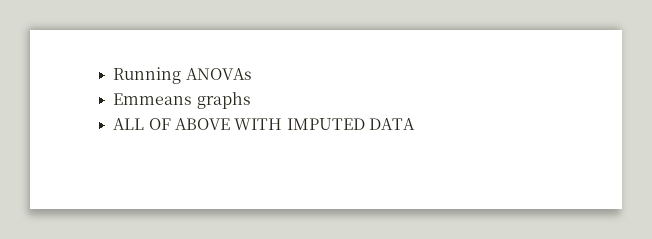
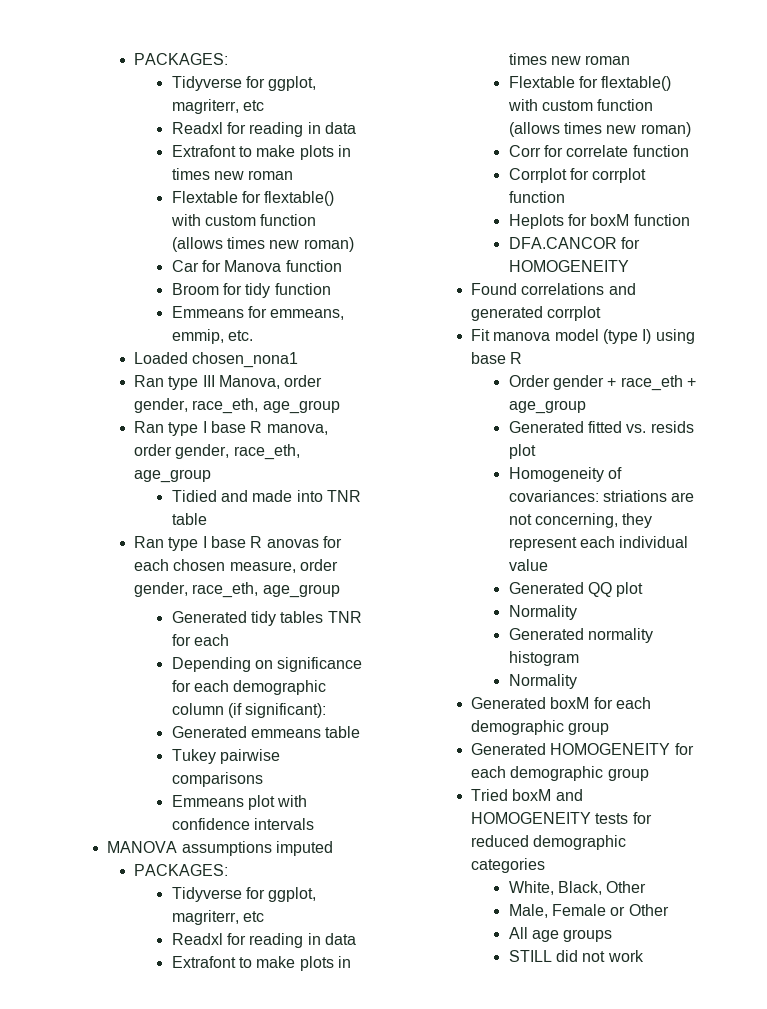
[113,67,252,84] [113,92,251,109] [113,118,415,130] Running ANOVAs // Emmeans graphs // ALL OF ABOVE WITH IMPUTED DATA -> [134,53,229,65] [171,76,317,91] [171,99,265,114] [171,122,357,137] [171,145,352,160] [171,168,294,180] [171,191,335,206] [170,214,317,226] [171,237,354,252] [171,260,342,272] [171,283,331,298] [171,306,345,320] [171,329,254,344] [134,352,299,368] [134,375,323,390] [134,398,340,414] [134,421,328,436] [134,444,300,460] [134,469,212,483] [171,490,362,502] [171,513,207,525] [134,536,343,551] [134,559,339,573] [134,582,340,598] [171,611,362,626] [171,634,230,646] [171,657,363,672] [171,680,327,695] [171,703,327,718] [171,726,361,738] [171,749,281,764] [171,772,263,787] [171,795,308,810] [171,818,315,830] [107,841,334,856] [134,864,229,876] [171,887,317,902] [171,910,265,925] [171,933,357,948] [171,956,352,971] [508,53,631,65] [508,76,672,91] [507,99,654,111] [508,122,691,137] [508,145,689,157] [508,168,647,183] [508,191,565,203] [508,214,690,229] [508,237,641,249] [508,260,629,272] [471,283,636,295] [471,306,602,321] [471,329,695,344] [471,352,523,364] [508,375,697,391] [508,400,586,414] [508,421,694,433] [508,444,536,459] [508,467,623,482] [508,490,695,502] [508,513,653,528] [508,536,689,551] [508,559,548,571] [508,582,644,597] [508,605,577,620] [508,628,654,643] [508,651,579,666] [508,674,577,689] [471,697,652,709] [471,720,610,735] [471,743,694,755] [471,766,649,781] [471,789,583,801] [471,812,652,824] [471,835,627,850] [471,858,546,873] [508,881,647,895] [508,904,669,918] [508,927,613,942] [508,950,644,962] PACKAGES: // Tidyverse for ggplot, magriterr, etc // Readxl for reading in data // Extrafont to make plots in times new roman // Flextable for flextable() with custom function (allows times new roman) // Car for Manova function // Broom for tidy function // Emmeans for emmeans, emmip, etc. // Loaded chosen_nona1 // Ran type III Manova, order gender, race_eth, age_group // Ran type I base R manova, order gender, race_eth, age_group // Tidied and made into TNR table // Ran type I base R anovas for each chosen measure, order gender, race_eth, age_group // Generated tidy tables TNR for each // Depending on significance for each demographic column (if significant): // Generated emmeans table // Tukey pairwise comparisons // Emmeans plot with confidence intervals // MANOVA assumptions imputed // PACKAGES: // Tidyverse for ggplot, magriterr, etc // Readxl for reading in data // Extrafont to make plots in times new roman // Flextable for flextable() with custom function (allows times new roman) // Corr for correlate function // Corrplot for corrplot function // Heplots for boxM function // DFA.CANCOR for HOMOGENEITY // Found correlations and generated corrplot // Fit manova model (type I) using base R // Order gender + race_eth + age_group // Generated fitted vs. resids plot // Homogeneity of covariances: striations are not concerning, they represent each individual value // Generated QQ plot // Normality // Generated normality histogram // Normality // Generated boxM for each demographic group // Generated HOMOGENEITY for each demographic group // Tried boxM and HOMOGENEITY tests for reduced demographic categories // White, Black, Other // Male, Female or Other // All age groups // STILL did not work

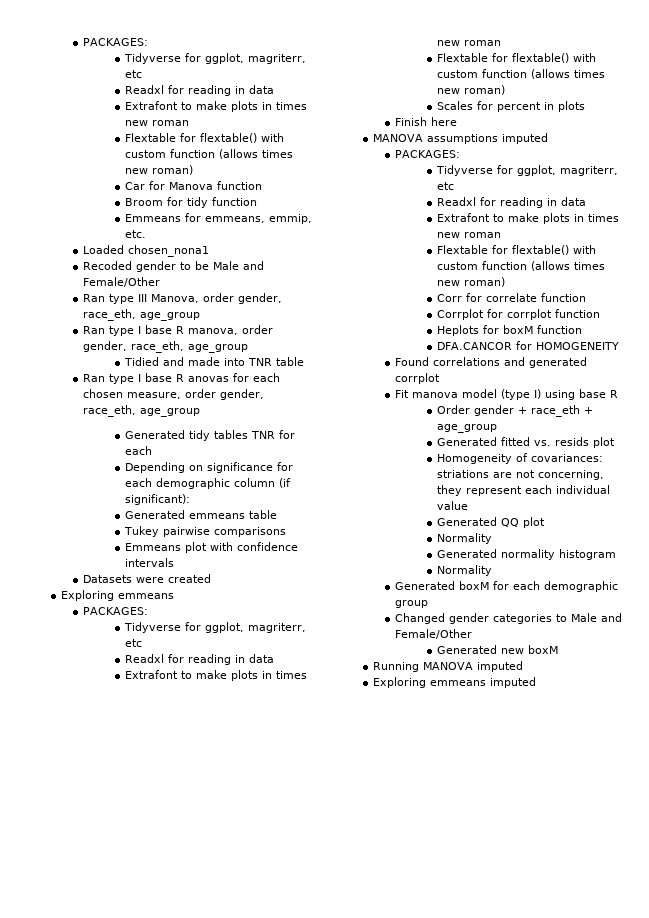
(299, 360) none -> [82,261,264,272] [82,277,160,287] // Recoded gender to be Male and Female/Other
(315, 824) none -> [82,574,211,583] [61,590,175,601] [82,607,148,615] [124,622,307,633] [125,639,143,647] [125,654,275,665] [125,670,308,681] [437,40,502,46] [437,53,597,63] [437,69,606,79] [437,85,506,95] [437,101,586,112] [394,117,457,126] // Datasets were created // Exploring emmeans // PACKAGES: // Tidyverse for ggplot, magriterr, etc // Readxl for reading in data // Extrafont to make plots in times new roman // Flextable for flextable() with custom function (allows times new roman) // Scales for percent in plots // Finish here
[471,743,694,755] [471,766,649,781] [471,789,583,801] [471,812,652,824] [471,835,627,850] [471,858,546,873] [508,881,647,895] [508,904,669,918] [508,927,613,942] [508,950,644,962] Generated HOMOGENEITY for each demographic group // Tried boxM and HOMOGENEITY tests for reduced demographic categories // White, Black, Other // Male, Female or Other // All age groups // STILL did not work -> [394,613,622,624] [394,629,472,639] [437,645,559,654] [373,661,524,672] [373,677,537,688] Changed gender categories to Male and Female/Other // Generated new boxM // Running MANOVA imputed // Exploring emmeans imputed

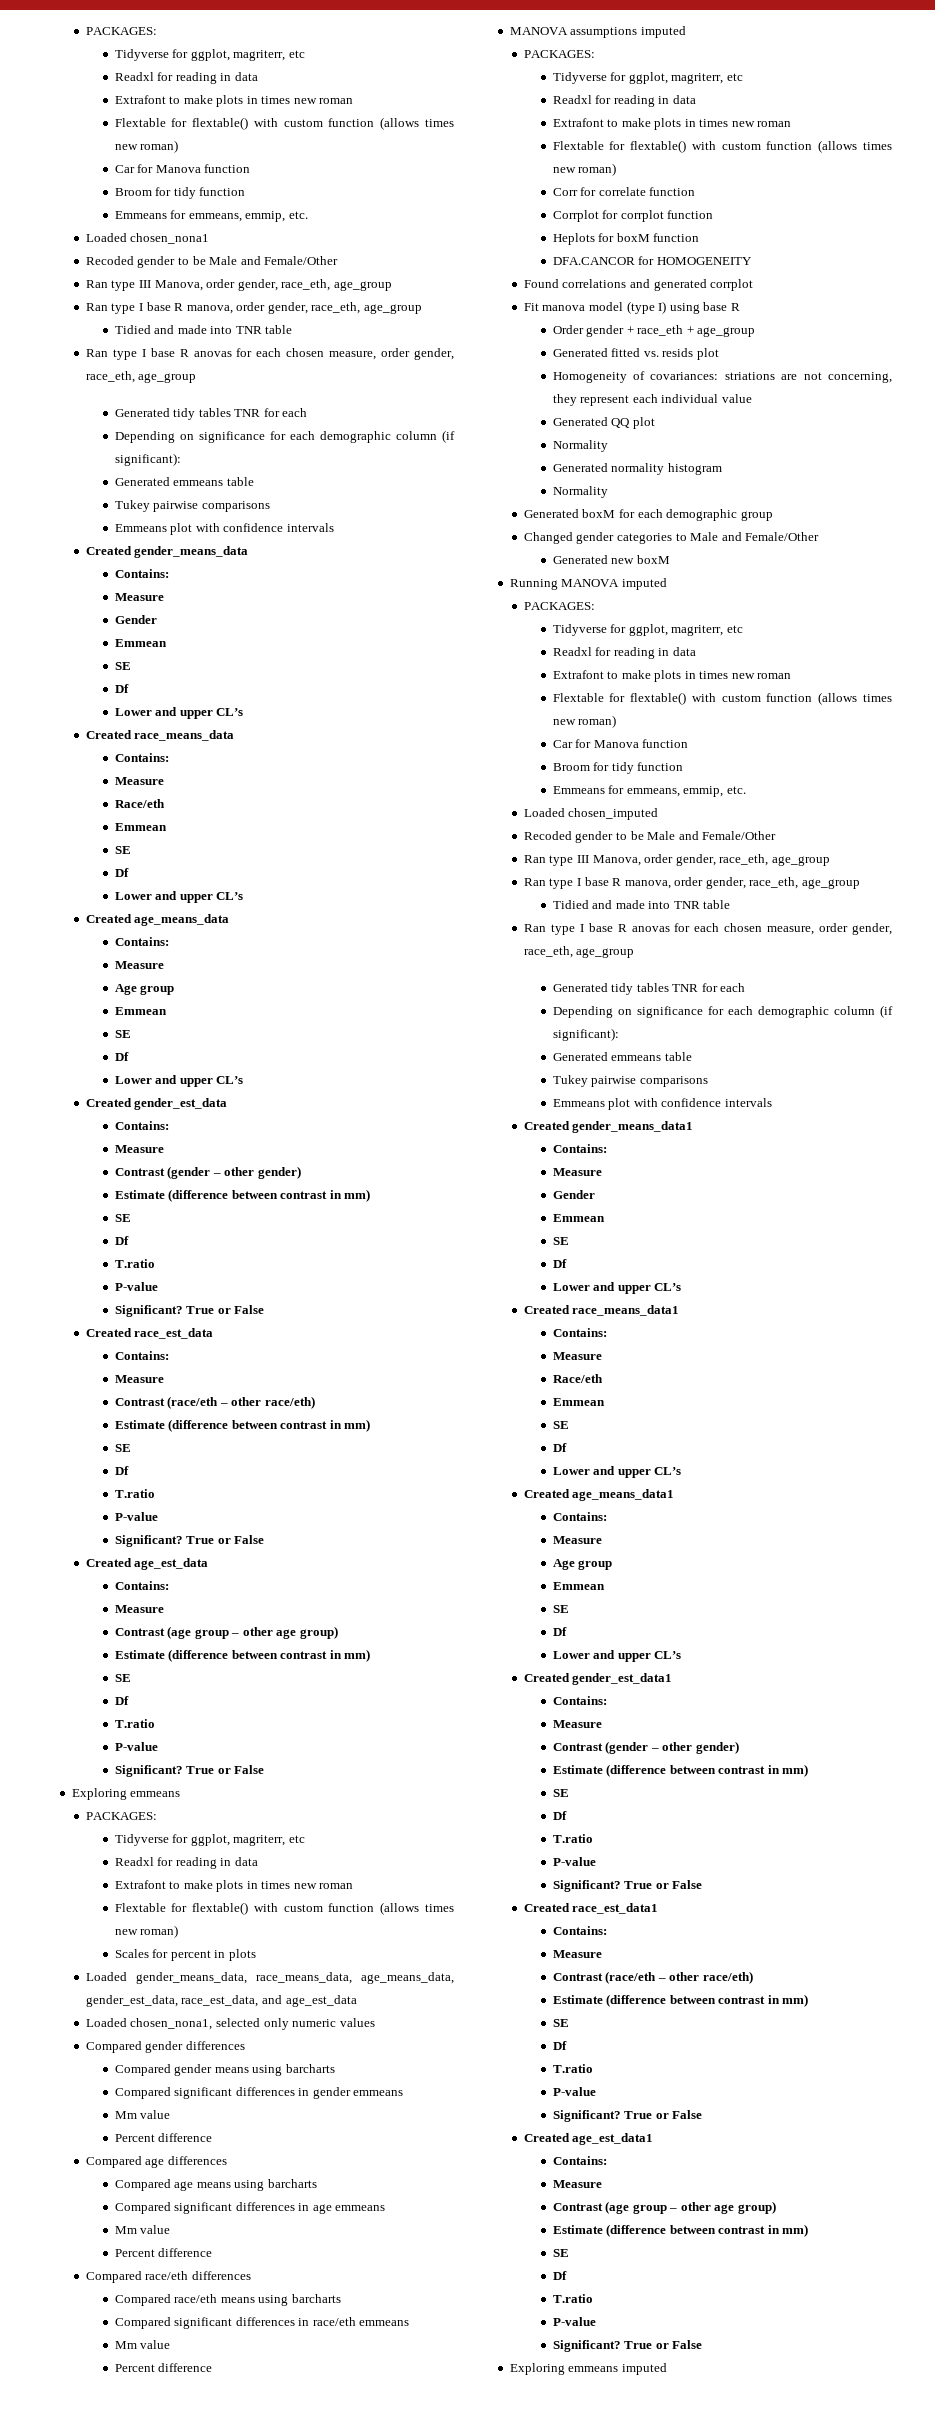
[82,574,211,583] Datasets were created -> [85,546,249,558] [114,569,169,578] [114,593,164,601] [114,615,157,624] [114,639,167,647] [114,662,131,670] [114,684,129,693] [114,707,244,719] [85,730,235,741] [114,753,169,762] [114,777,164,785] [114,799,165,808] [114,823,167,831] [114,846,131,854] [114,868,129,877] [114,891,244,903] [85,914,230,926] [114,937,169,946] [114,961,164,969] [114,984,175,995] [114,1007,167,1015] [114,1030,131,1038] [114,1052,129,1061] [114,1075,244,1087] [85,1098,228,1110] [114,1121,169,1130] [114,1145,164,1153] [114,1166,301,1179] [114,1189,371,1202] [114,1214,131,1222] [114,1236,129,1245] [114,1259,155,1268] [114,1282,158,1291] [114,1305,265,1317] [85,1328,214,1339] [114,1351,169,1360] [114,1375,164,1383] [114,1396,315,1409] [114,1419,371,1432] [114,1444,131,1452] [114,1466,129,1475] [114,1489,155,1498] [114,1512,158,1521] [114,1535,265,1547] [85,1558,209,1570] [114,1581,169,1590] [114,1605,164,1613] [114,1626,338,1639] [114,1649,371,1662] [114,1674,131,1682] [114,1696,129,1705] [114,1719,155,1728] [114,1742,158,1751] [114,1765,265,1777] Created gender_means_data // Contains: // Measure // Gender // Emmean // SE // Df // Lower and upper CL’s // Created race_means_data // Contains: // Measure // Race/eth // Emmean // SE // Df // Lower and upper CL’s // Created age_means_data // Contains: // Measure // Age group // Emmean // SE // Df // Lower and upper CL’s // Created gender_est_data // Contains: // Measure // Contrast (gender – other gender) // Estimate (difference between contrast in mm) // SE // Df // T.ratio // P-value // Significant? True or False // Created race_est_data // Contains: // Measure // Contrast (race/eth – other race/eth) // Estimate (difference between contrast in mm) // SE // Df // T.ratio // P-value // Significant? True or False // Created age_est_data // Contains: // Measure // Contrast (age group – other age group) // Estimate (difference between contrast in mm) // SE // Df // T.ratio // P-value // Significant? True or False
[394,117,457,126] Finish here -> [85,1972,454,1984] [85,1995,357,2007] [85,2018,375,2030] [85,2041,245,2053] [114,2064,335,2076] [114,2087,404,2099] [114,2110,171,2119] [114,2133,213,2142] [85,2156,227,2168] [114,2179,317,2191] [114,2202,386,2214] [114,2225,171,2234] [114,2248,213,2257] [85,2271,251,2283] [114,2294,341,2306] [114,2317,410,2329] [114,2340,171,2349] [114,2363,213,2372] Loaded gender_means_data, race_means_data, age_means_data, gender_est_data, race_est_data, and age_est_data // Loaded chosen_nona1, selected only numeric values // Compared gender differences // Compared gender means using barcharts // Compared significant differences in gender emmeans // Mm value // Percent difference // Compared age differences // Compared age means using barcharts // Compared significant differences in age emmeans // Mm value // Percent difference // Compared race/eth differences // Compared race/eth means using barcharts // Compared significant differences in race/eth emmeans // Mm value // Percent difference
(524, 666) none -> [523,602,595,610] [552,624,743,636] [552,647,696,659] [552,670,792,682] [552,692,892,705] [552,715,617,728] [552,739,689,748] [552,762,684,774] [552,785,746,797] [523,808,659,820] [523,831,777,843] [523,854,830,866] [523,877,860,889] [552,900,731,909] [523,923,892,935] [523,946,635,958] [552,983,746,995] [552,1005,893,1018] [552,1028,619,1041] [552,1052,692,1061] [552,1075,708,1087] [552,1098,772,1110] [523,1121,694,1133] [552,1144,607,1153] [552,1168,602,1176] [552,1190,595,1199] [552,1214,605,1222] [552,1237,569,1245] [552,1259,567,1268] [552,1282,682,1294] [523,1305,680,1316] [552,1328,607,1337] [552,1352,602,1360] [552,1374,603,1383] [552,1398,605,1406] [552,1421,569,1429] [552,1443,567,1452] [552,1466,682,1478] [523,1489,675,1501] [552,1512,607,1521] [552,1536,602,1544] [552,1559,613,1570] [552,1582,605,1590] [552,1605,569,1613] [552,1627,567,1636] [552,1650,682,1662] [523,1673,673,1685] [552,1696,607,1705] [552,1720,602,1728] [552,1741,739,1754] [552,1764,809,1777] [552,1789,569,1797] [552,1811,567,1820] [552,1834,593,1843] [552,1857,596,1866] [552,1880,703,1892] [523,1903,659,1914] [552,1926,607,1935] [552,1950,602,1958] [552,1971,753,1984] [552,1994,809,2007] [552,2019,569,2027] [552,2041,567,2050] [552,2064,593,2073] [552,2087,596,2096] [552,2110,703,2122] [523,2133,654,2145] [552,2156,607,2165] [552,2180,602,2188] [552,2201,776,2214] [552,2224,809,2237] [552,2249,569,2257] [552,2271,567,2280] [552,2294,593,2303] [552,2317,596,2326] [552,2340,703,2352] // PACKAGES: // Tidyverse for ggplot, magriterr, etc // Readxl for reading in data // Extrafont to make plots in times new roman // Flextable for flextable() with custom function (allows times new roman) // Car for Manova function // Broom for tidy function // Emmeans for emmeans, emmip, etc. // Loaded chosen_imputed // Recoded gender to be Male and Female/Other // Ran type III Manova, order gender, race_eth, age_group // Ran type I base R manova, order gender, race_eth, age_group // Tidied and made into TNR table // Ran type I base R anovas for each chosen measure, order gender, race_eth, age_group // Generated tidy tables TNR for each // Depending on significance for each demographic column (if significant): // Generated emmeans table // Tukey pairwise comparisons // Emmeans plot with confidence intervals // Created gender_means_data1 // Contains: // Measure // Gender // Emmean // SE // Df // Lower and upper CL’s // Created race_means_data1 // Contains: // Measure // Race/eth // Emmean // SE // Df // Lower and upper CL’s // Created age_means_data1 // Contains: // Measure // Age group // Emmean // SE // Df // Lower and upper CL’s // Created gender_est_data1 // Contains: // Measure // Contrast (gender – other gender) // Estimate (difference between contrast in mm) // SE // Df // T.ratio // P-value // Significant? True or False // Created race_est_data1 // Contains: // Measure // Contrast (race/eth – other race/eth) // Estimate (difference between contrast in mm) // SE // Df // T.ratio // P-value // Significant? True or False // Created age_est_data1 // Contains: // Measure // Contrast (age group – other age group) // Estimate (difference between contrast in mm) // SE // Df // T.ratio // P-value // Significant? True or False

